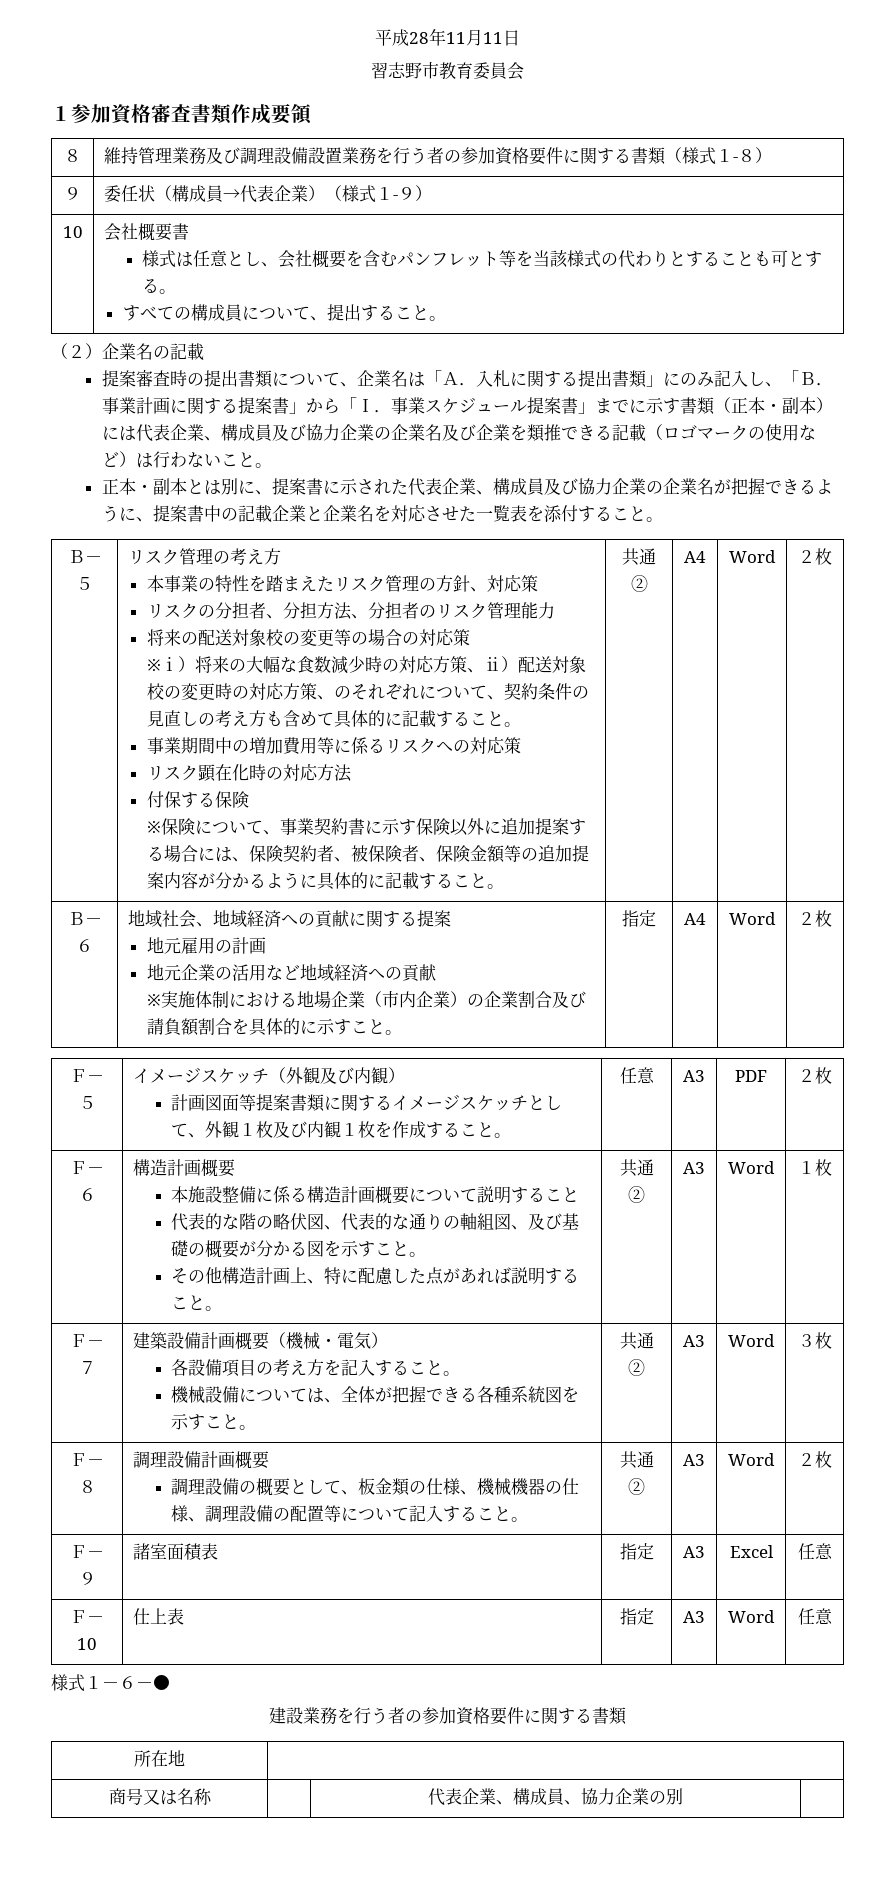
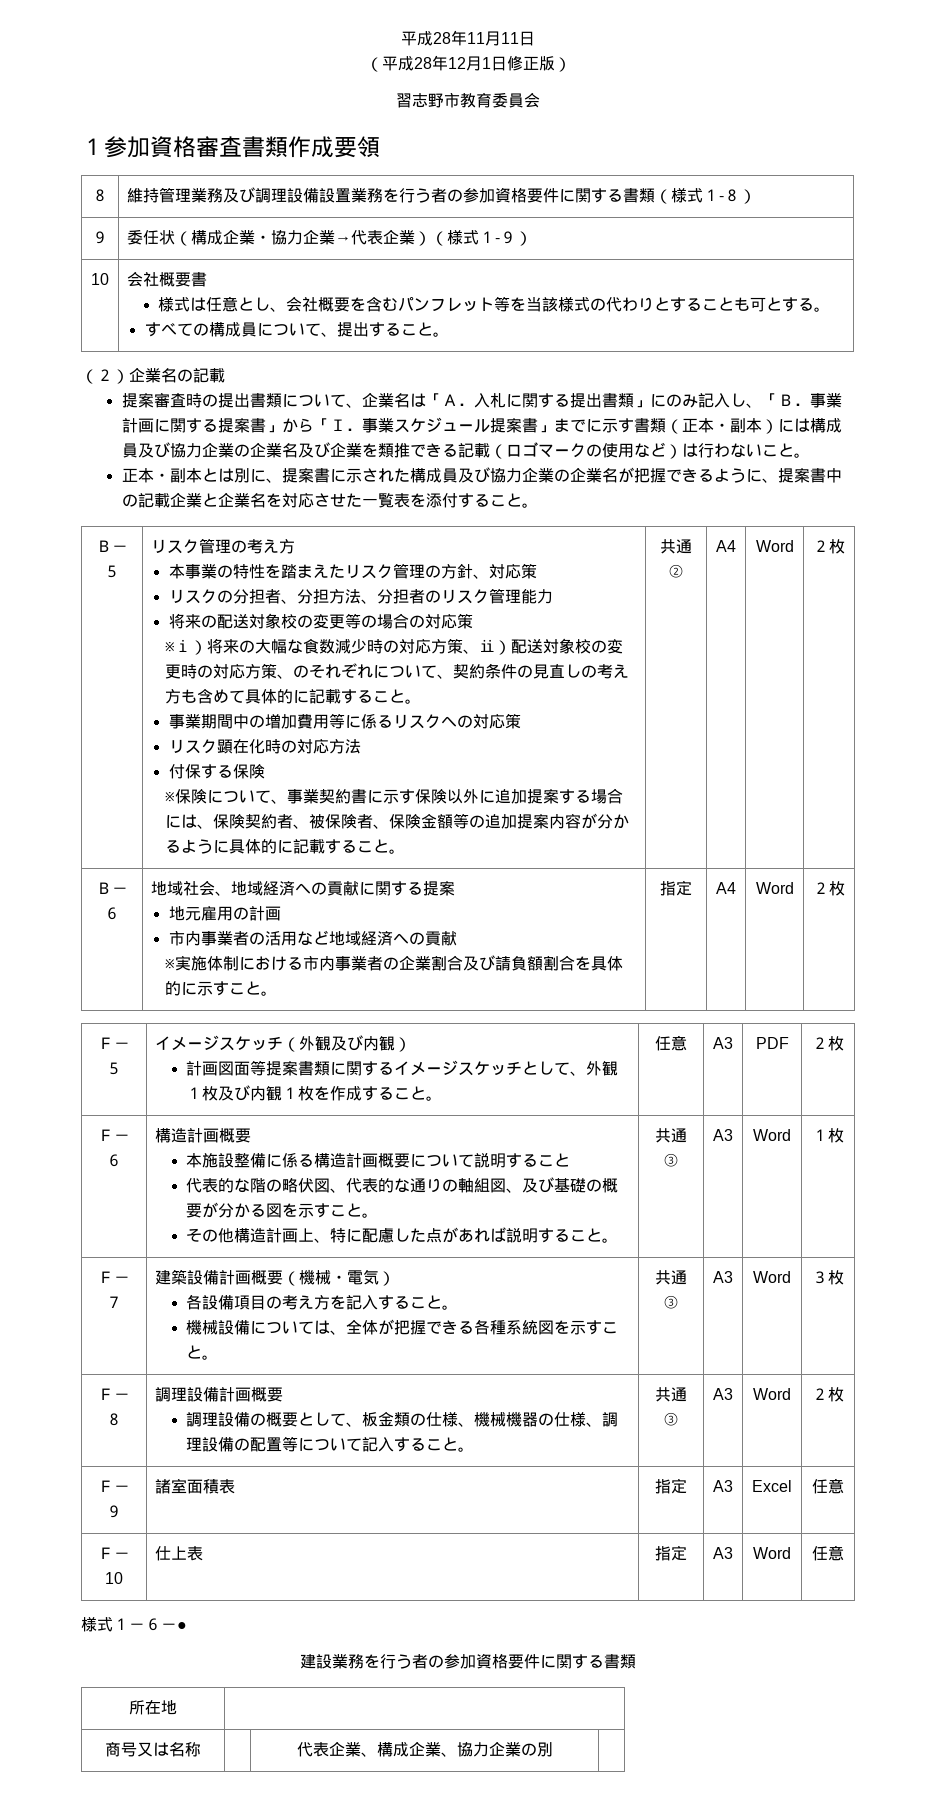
(520, 38) none -> [365,55,571,72] // （平成28年12月1日修正版）
[205,185,223,202] 員 -> [223,229,336,245] 企業・協力企業
[135,424,221,442] 代表企業、 -> (810, 425) none
[407,478,493,496] 代表企業、 -> (410, 475) none
[146,964,215,981] 地元企業 -> [168,930,249,946] 市内事業者
[297,991,468,1008] 地場企業（市内企業） -> [302,955,383,971] 市内事業者
[628,1186,645,1203] ② -> [663,1153,679,1167] ③
[628,1359,645,1376] ② -> [663,1295,679,1309] ③
[628,1478,645,1495] ② -> [663,1412,679,1426] ③
[547,1788,564,1805] 員 -> [408,1741,441,1757] 企業

